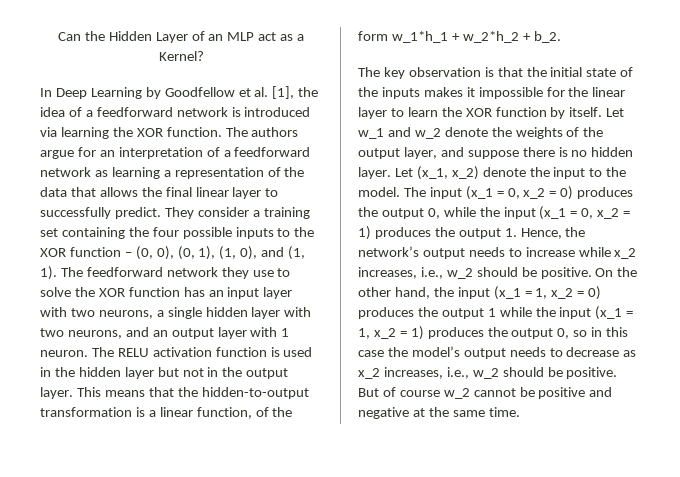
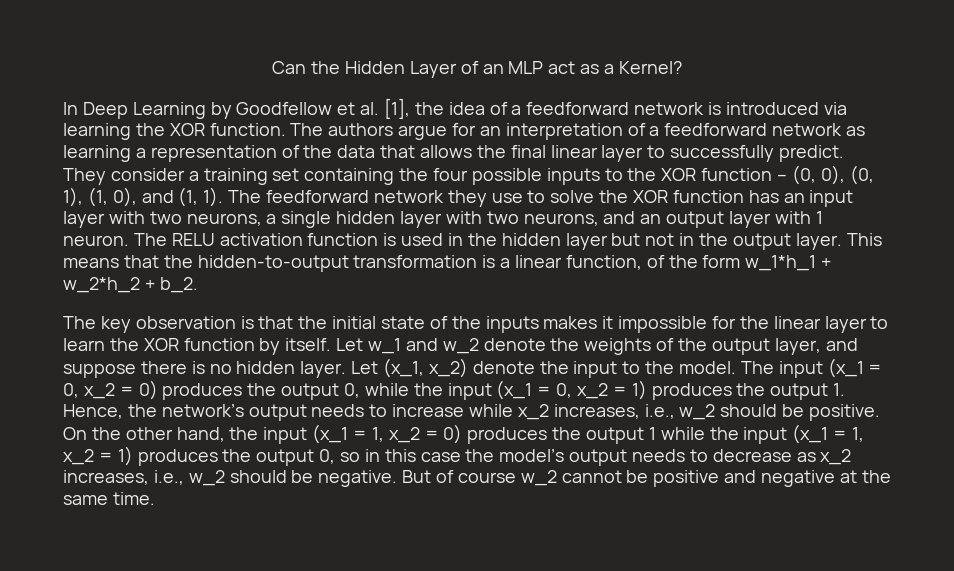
[566,367,618,379] positive. -> [318,470,398,487] negative.

